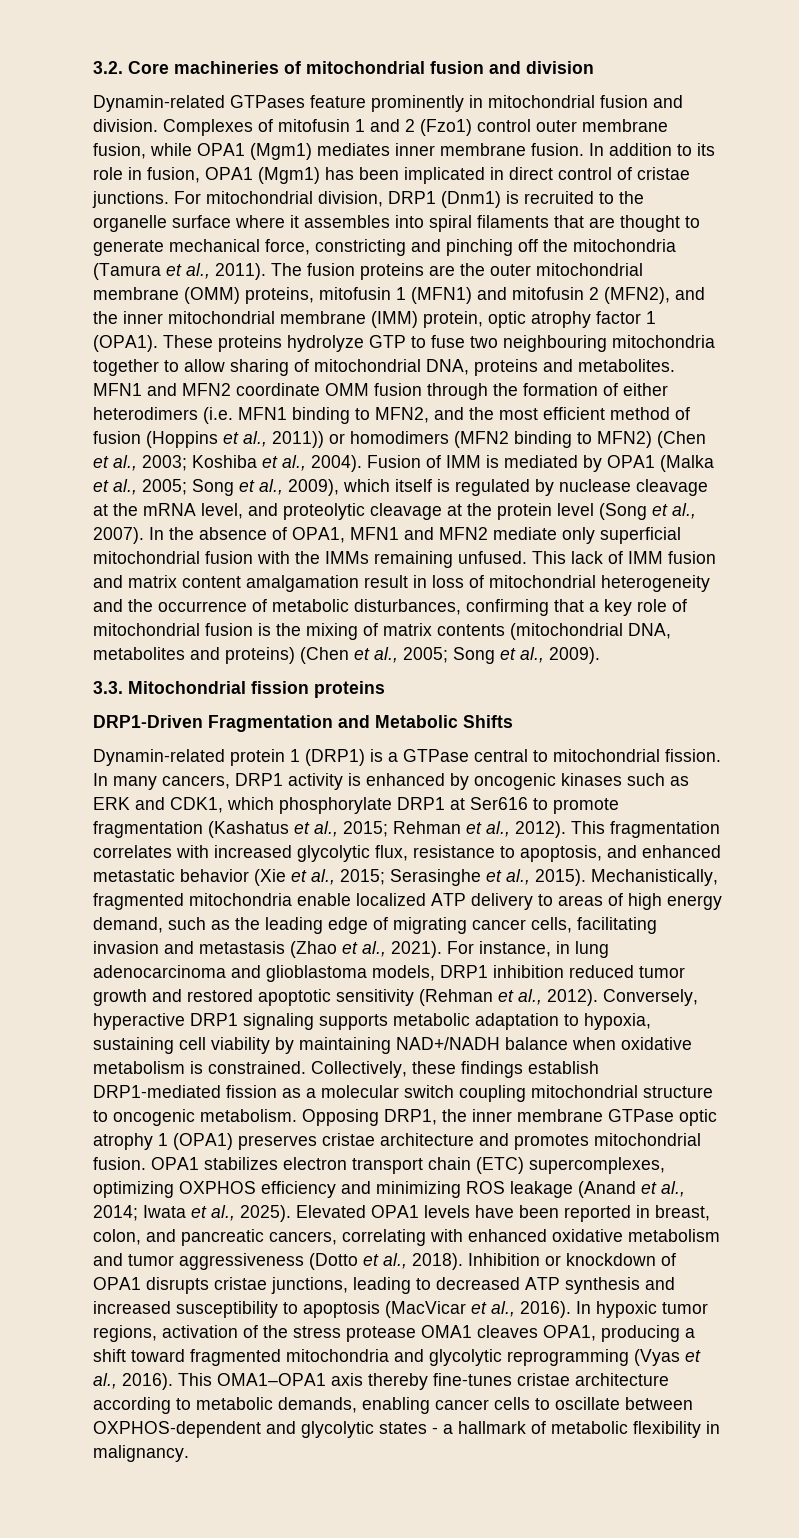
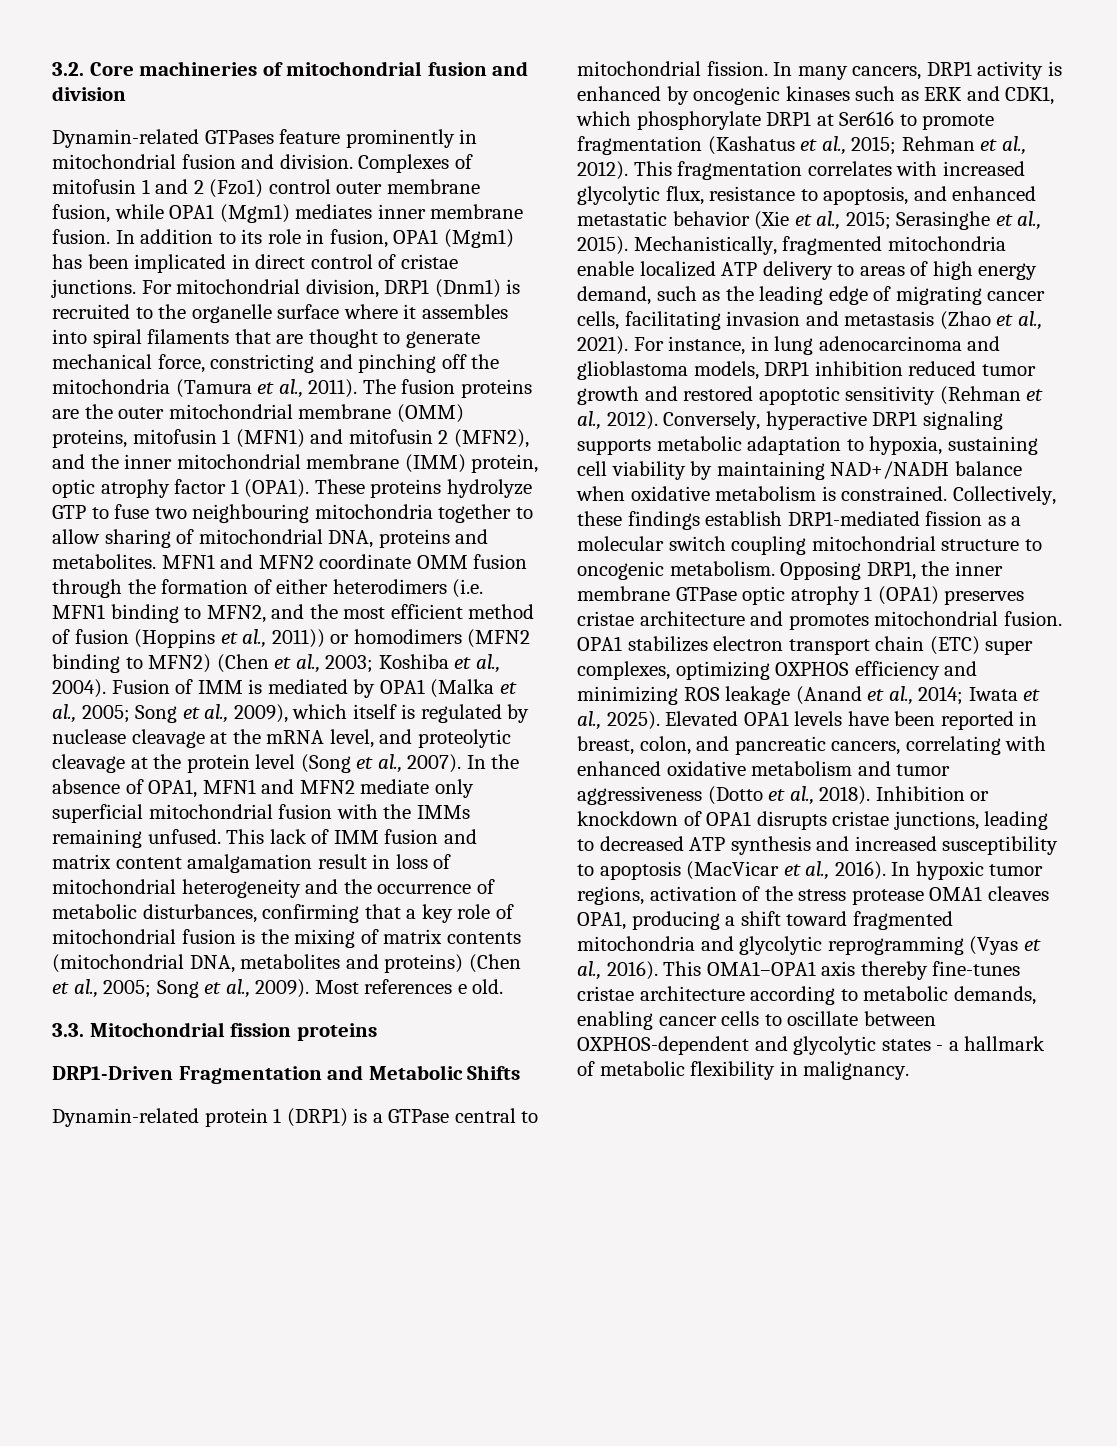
(600, 655) none -> [314,979,504,994] Most references e old.
[529,1157,665,1174] supercomplexes, -> [985,640,1034,655] [577,661,670,680] super complexes,

